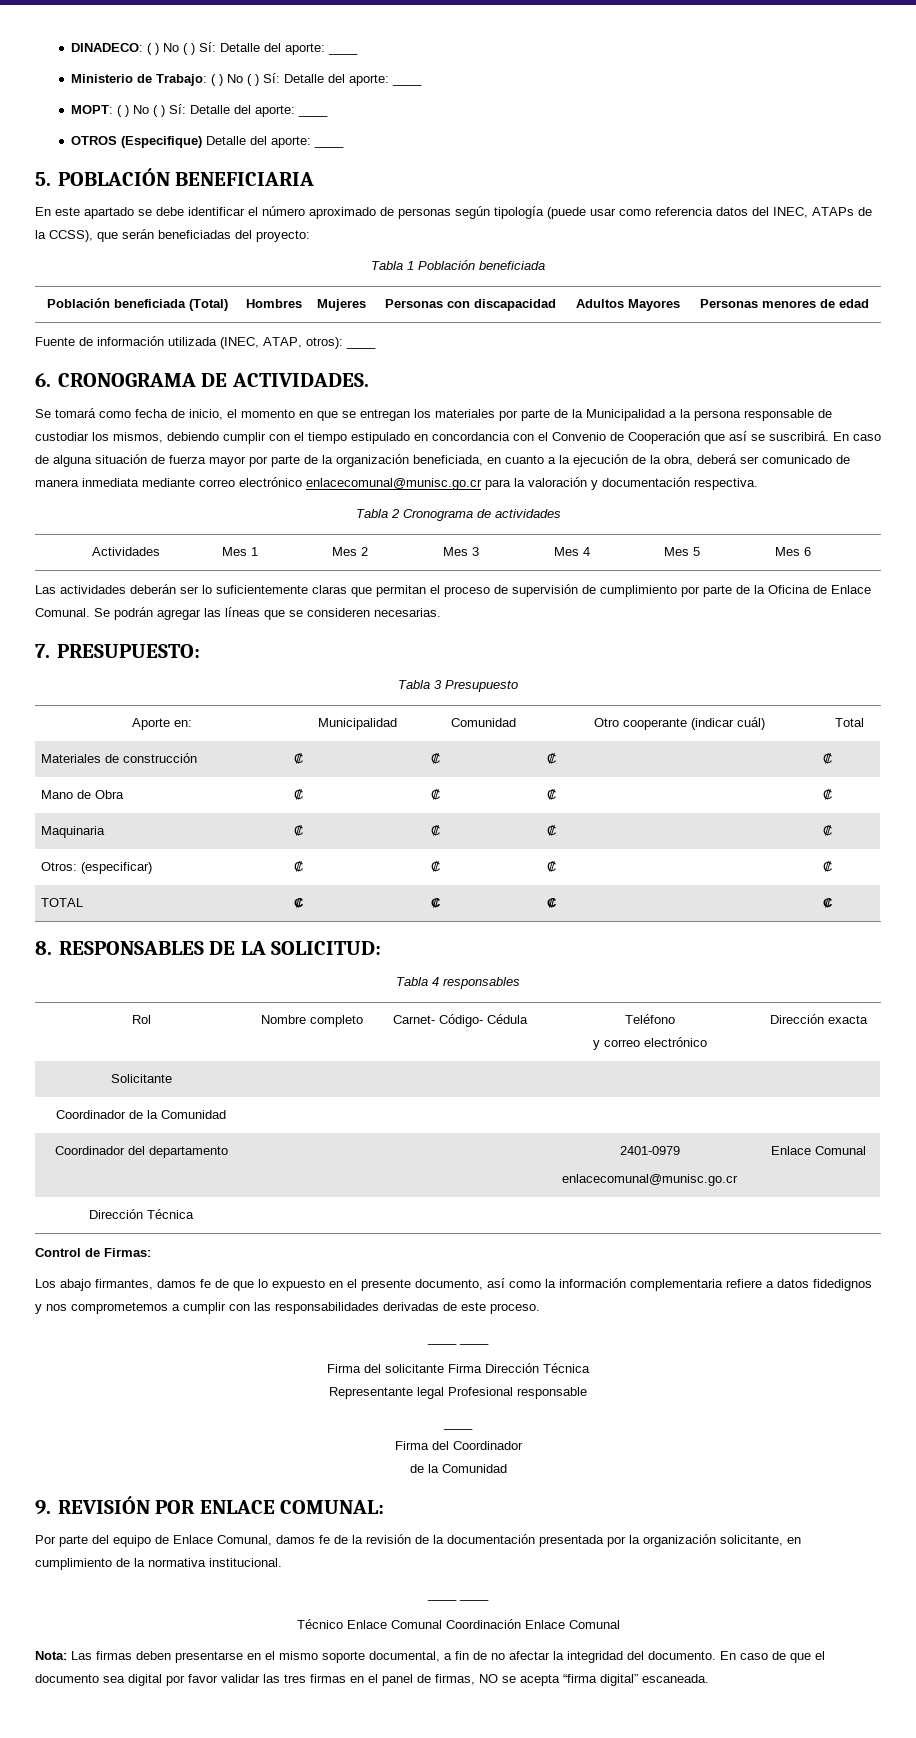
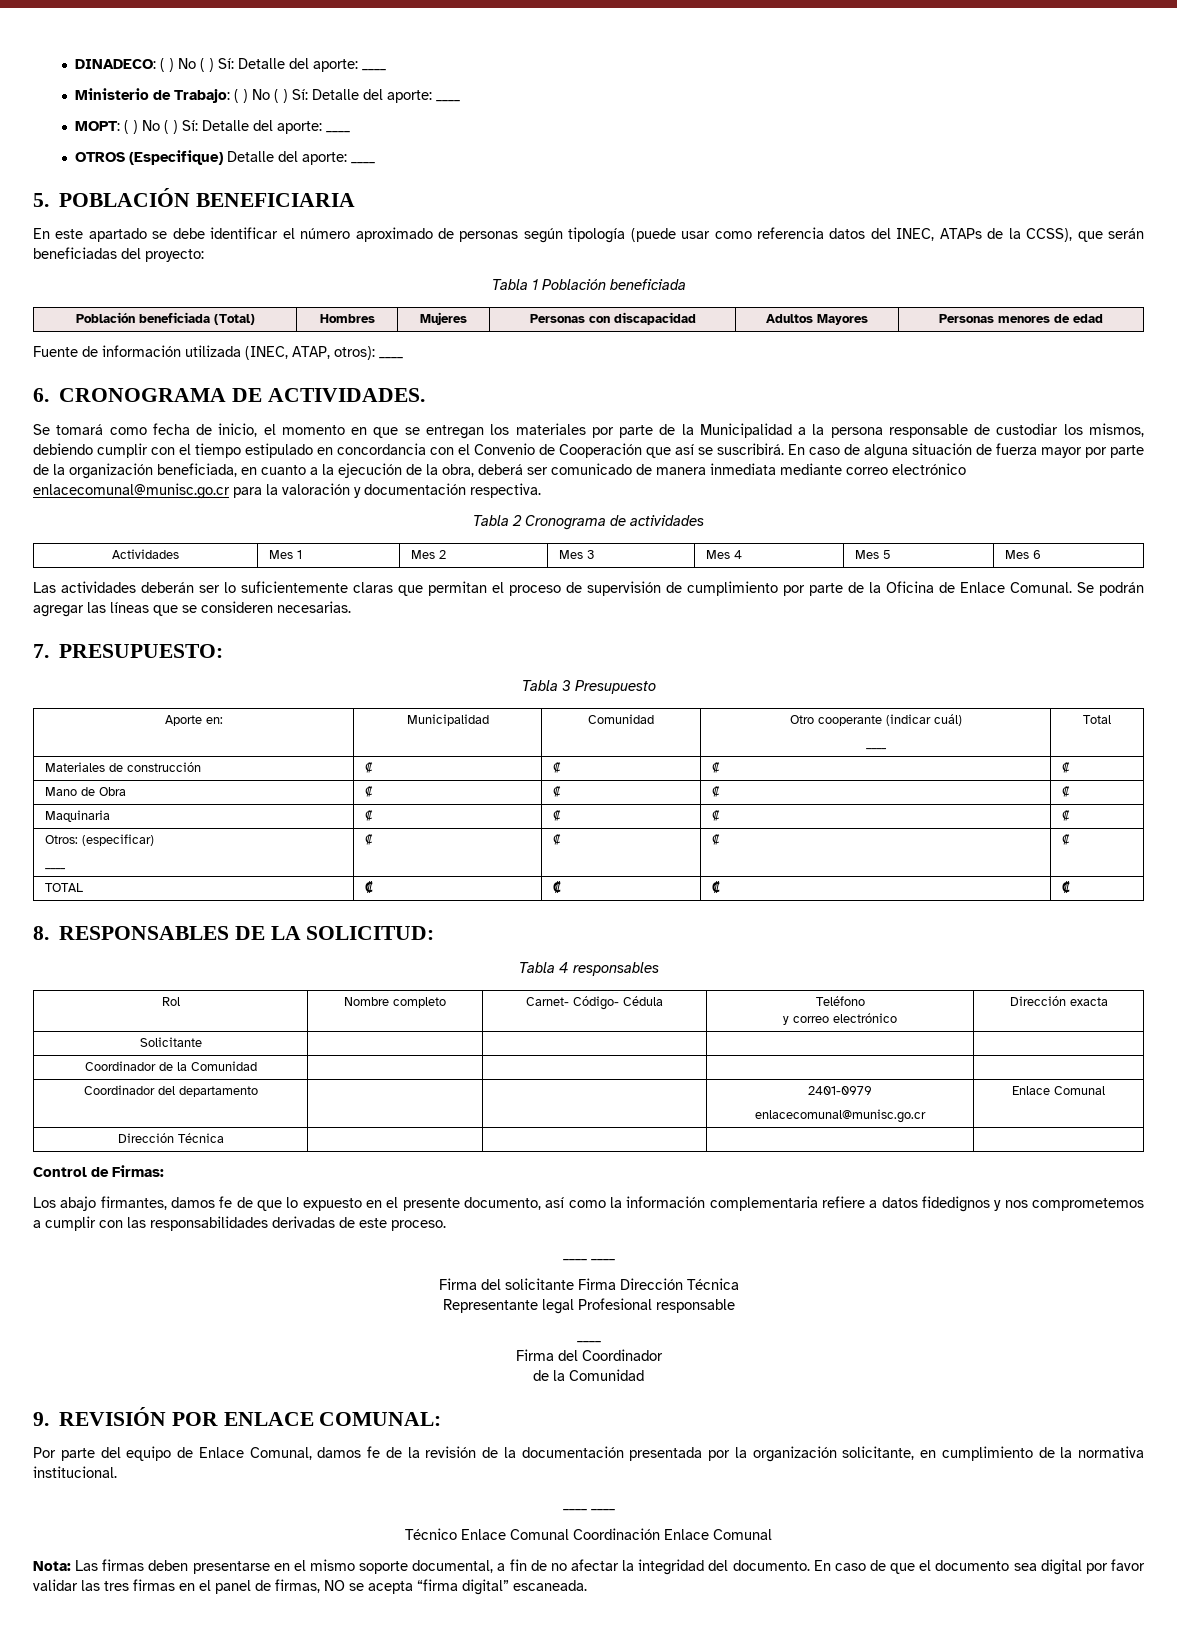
(765, 723) none -> [865,748,887,750] // ____
(152, 868) none -> [44,868,66,870] // ____

